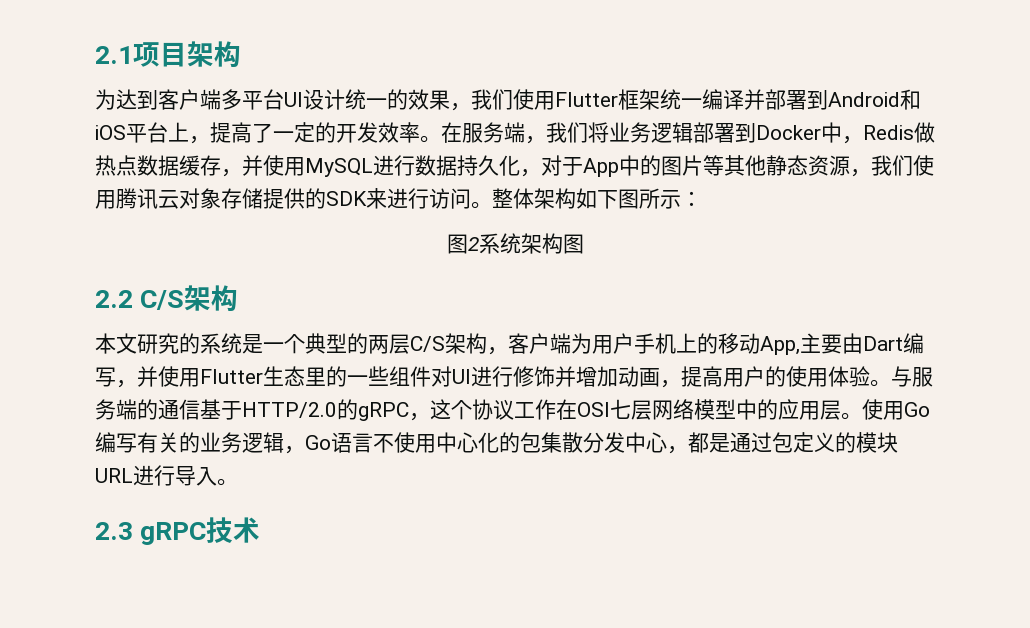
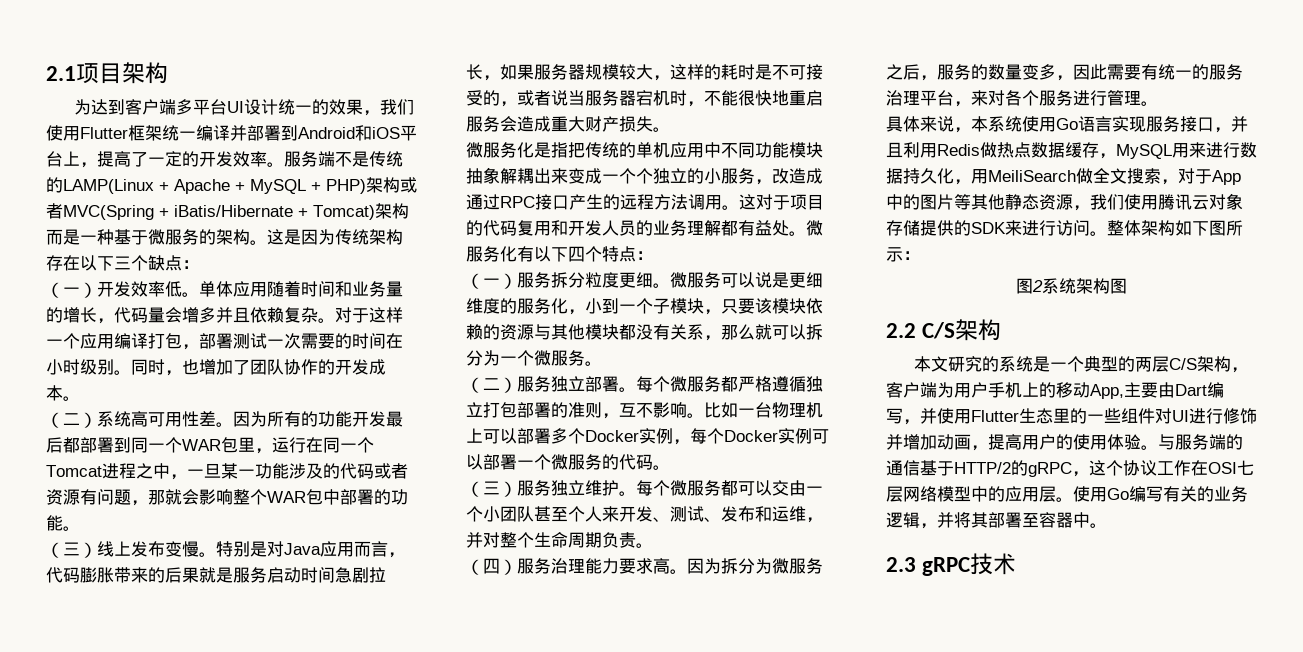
[441,122,863,144] 在服务端，我们将业务逻辑部署到Docker中， -> [284,151,403,167] [46,177,417,194] [46,203,409,220] [46,229,403,245] [46,255,199,271] [46,281,403,298] [46,307,403,324] [46,333,403,350] [46,359,386,376] [46,385,80,401] [46,411,403,428] [46,437,374,454] [46,463,408,480] [46,489,408,506] [46,515,80,531] [46,541,405,558] [46,567,386,583] [466,64,823,81] [466,90,823,107] [466,116,670,132] [466,142,823,158] [466,167,823,185] [466,194,824,210] [466,220,823,236] [466,246,653,262] [466,272,823,289] [466,298,823,315] [466,324,823,341] [466,350,602,366] [466,376,823,393] [466,402,823,419] [466,428,829,445] [466,454,670,470] [466,480,823,497] [466,506,823,523] [466,532,653,548] [466,558,823,575] [886,64,1243,81] [886,90,1158,107] [886,116,1248,133] [886,142,937,158] 服务端不是传统的LAMP(Linux + Apache + MySQL + PHP)架构或者MVC(Spring + iBatis/Hibernate + Tomcat)架构而是一种基于微服务的架构。这是因为传统架构存在以下三个缺点： // （一）开发效率低。单体应用随着时间和业务量的增长，代码量会增多并且依赖复杂。对于这样一个应用编译打包，部署测试一次需要的时间在小时级别。同时，也增加了团队协作的开发成本。 // （二）系统高可用性差。因为所有的功能开发最后都部署到同一个WAR包里，运行在同一个Tomcat进程之中，一旦某一功能涉及的代码或者资源有问题，那就会影响整个WAR包中部署的功能。 // （三）线上发布变慢。特别是对Java应用而言，代码膨胀带来的后果就是服务启动时间急剧拉长，如果服务器规模较大，这样的耗时是不可接受的，或者说当服务器宕机时，不能很快地重启服务会造成重大财产损失。 // 微服务化是指把传统的单机应用中不同功能模块抽象解耦出来变成一个个独立的小服务，改造成通过RPC接口产生的远程方法调用。这对于项目的代码复用和开发人员的业务理解都有益处。微服务化有以下四个特点： // （一）服务拆分粒度更细。微服务可以说是更细维度的服务化，小到一个子模块，只要该模块依赖的资源与其他模块都没有关系，那么就可以拆分为一个微服务。 // （二）服务独立部署。每个微服务都严格遵循独立打包部署的准则，互不影响。比如一台物理机上可以部署多个Docker实例，每个Docker实例可以部署一个微服务的代码。 // （三）服务独立维护。每个微服务都可以交由一个小团队甚至个人来开发、测试、发布和运维，并对整个生命周期负责。 // （四）服务治理能力要求高。因为拆分为微服务之后，服务的数量变多，因此需要有统一的服务治理平台，来对各个服务进行管理。 // 具体来说，本系统使用Go语言实现服务接口，并且利用
[242,155,373,177] 并使用MySQL -> [1116,142,1206,159] MySQL用来
(541, 173) none -> [971,168,1178,185] 用MeiliSearch做全文搜索，
[242,402,337,418] HTTP/2.0 -> [954,462,1011,474] HTTP/2
[305,432,898,454] [95,465,217,486] Go语言不使用中心化的包集散分发中心，都是通过包定义的模块URL进行导入 -> [937,512,1090,528] 并将其部署至容器中

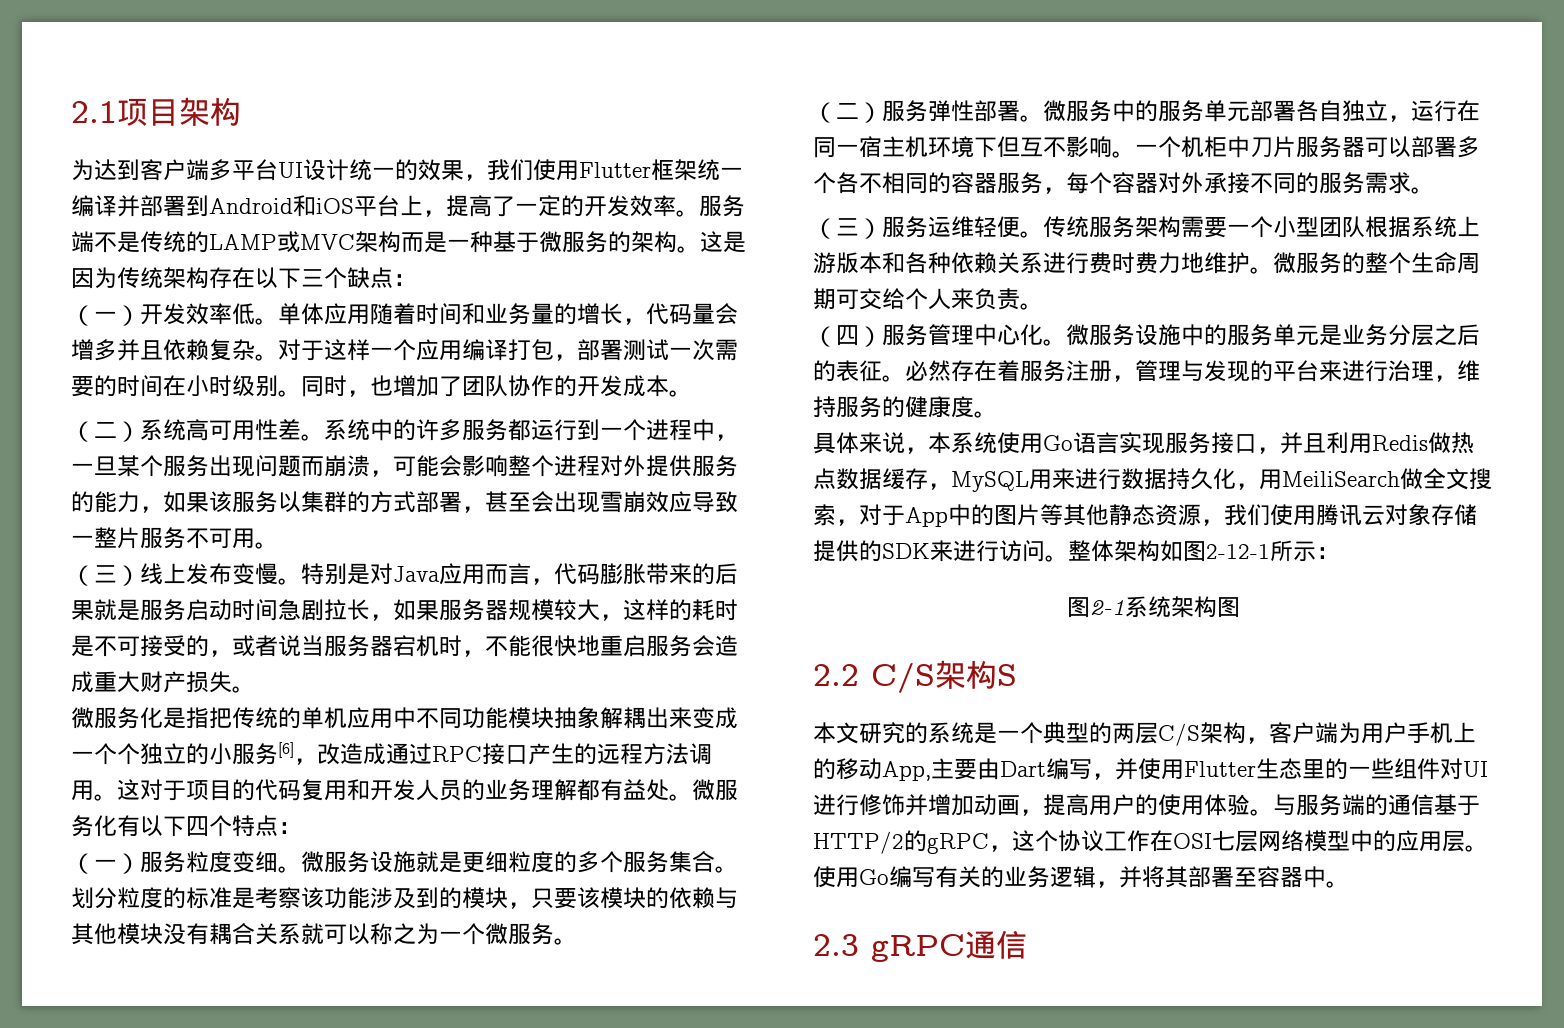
[63,177,417,194] [46,203,375,220] LAMP(Linux + Apache + MySQL + PHP)架构或者MVC(Spring + iBatis/Hibernate + Tomcat) -> [209,231,355,253] LAMP或MVC
[233,411,403,427] [46,437,374,454] [46,463,408,480] [46,489,408,506] [46,515,63,531] 因为所有的功能开发最后都部署到同一个WAR包里，运行在同一个Tomcat进程之中，一旦某一功能涉及的代码或者资源有问题，那就会影响整个WAR包中部署的功能 -> [324,419,738,441] [71,455,738,477] [71,491,738,513] [71,527,255,549] 系统中的许多服务都运行到一个进程中，一旦某个服务出现问题而崩溃，可能会影响整个进程对外提供服务的能力，如果该服务以集群的方式部署，甚至会出现雪崩效应导致一整片服务不可用
(755, 176) none -> [278,742,294,758] [6]
[551,272,823,288] [466,298,823,315] [466,324,823,341] [466,350,483,366] 拆分粒度更细。微服务可以说是更细维度的服务化，小到一个子模块，只要该模块依赖的资源与其他模块都没有关系，那么就可以拆分 -> [186,851,738,873] [71,887,738,909] [71,923,416,945] 粒度变细。微服务设施就是更细粒度的多个服务集合。划分粒度的标准是考察该功能涉及到的模块，只要该模块的依赖与其他模块没有耦合关系就可以称之
[551,376,823,392] [466,402,823,419] [466,428,829,445] [466,454,670,470] [466,480,823,497] [466,506,823,523] [466,532,653,548] [466,558,823,575] [886,64,1243,81] [886,90,1141,107] 独立部署。每个微服务都严格遵循独立打包部署的准则，互不影响。比如一台物理机上可以部署多个Docker实例，每个Docker实例可以部署一个微服务的代码。 // （三）服务独立维护。每个微服务都可以交由一个小团队甚至个人来开发、测试、发布和运维，并对整个生命周期负责。 // （四）服务治理能力要求高。因为拆分为微服务之后，服务的数量变多，因此需要有统一的服务治理平台，来对各个服务进行管理 -> [928,100,1480,122] [813,136,1480,158] [813,172,1434,194] [813,216,1480,239] [813,252,1480,274] [813,288,1043,310] [813,324,1480,347] [813,360,1480,382] [813,396,974,418] 弹性部署。微服务中的服务单元部署各自独立，运行在同一宿主机环境下但互不影响。一个机柜中刀片服务器可以部署多个各不相同的容器服务，每个容器对外承接不同的服务需求。 // （三）服务运维轻便。传统服务架构需要一个小型团队根据系统上游版本和各种依赖关系进行费时费力地维护。微服务的整个生命周期可交给个人来负责。 // （四）服务管理中心化。微服务设施中的服务单元是业务分层之后的表征。必然存在着服务注册，管理与发现的平台来进行治理，维持服务的健康度
[1192,220,1226,236] 下图 -> [1183,541,1270,562] 图2-12-1
[1032,280,1043,292] 2 -> [1089,600,1125,615] 2-1
(1002, 330) none -> [997,664,1017,686] S
[970,553,1017,575] 技术 -> [965,930,1027,959] 通信

